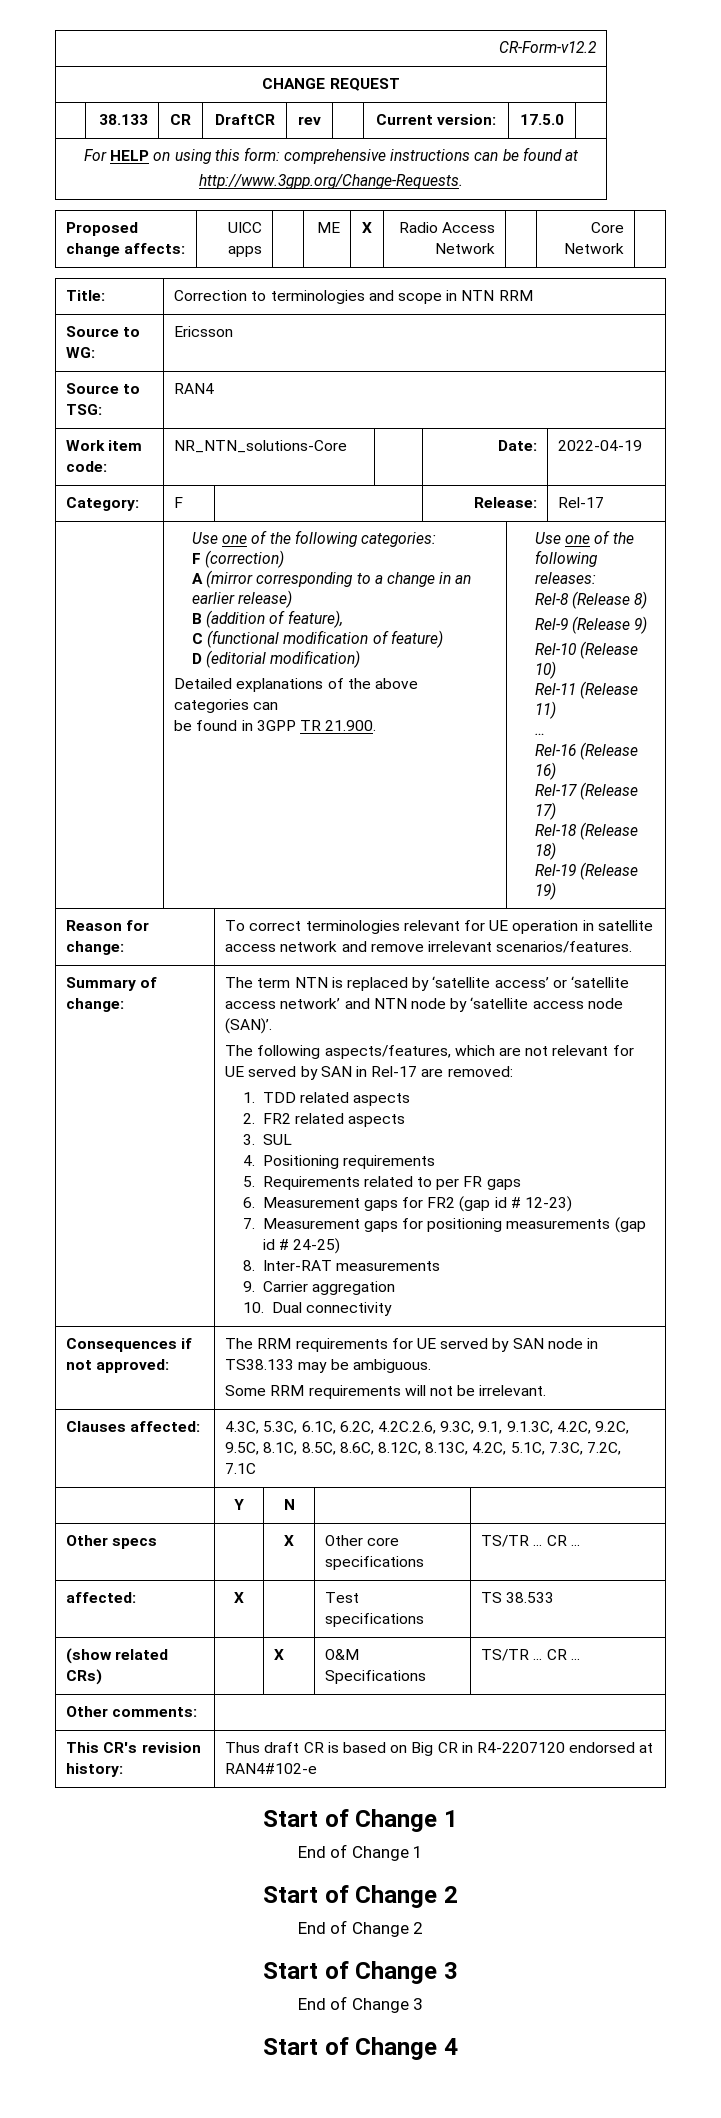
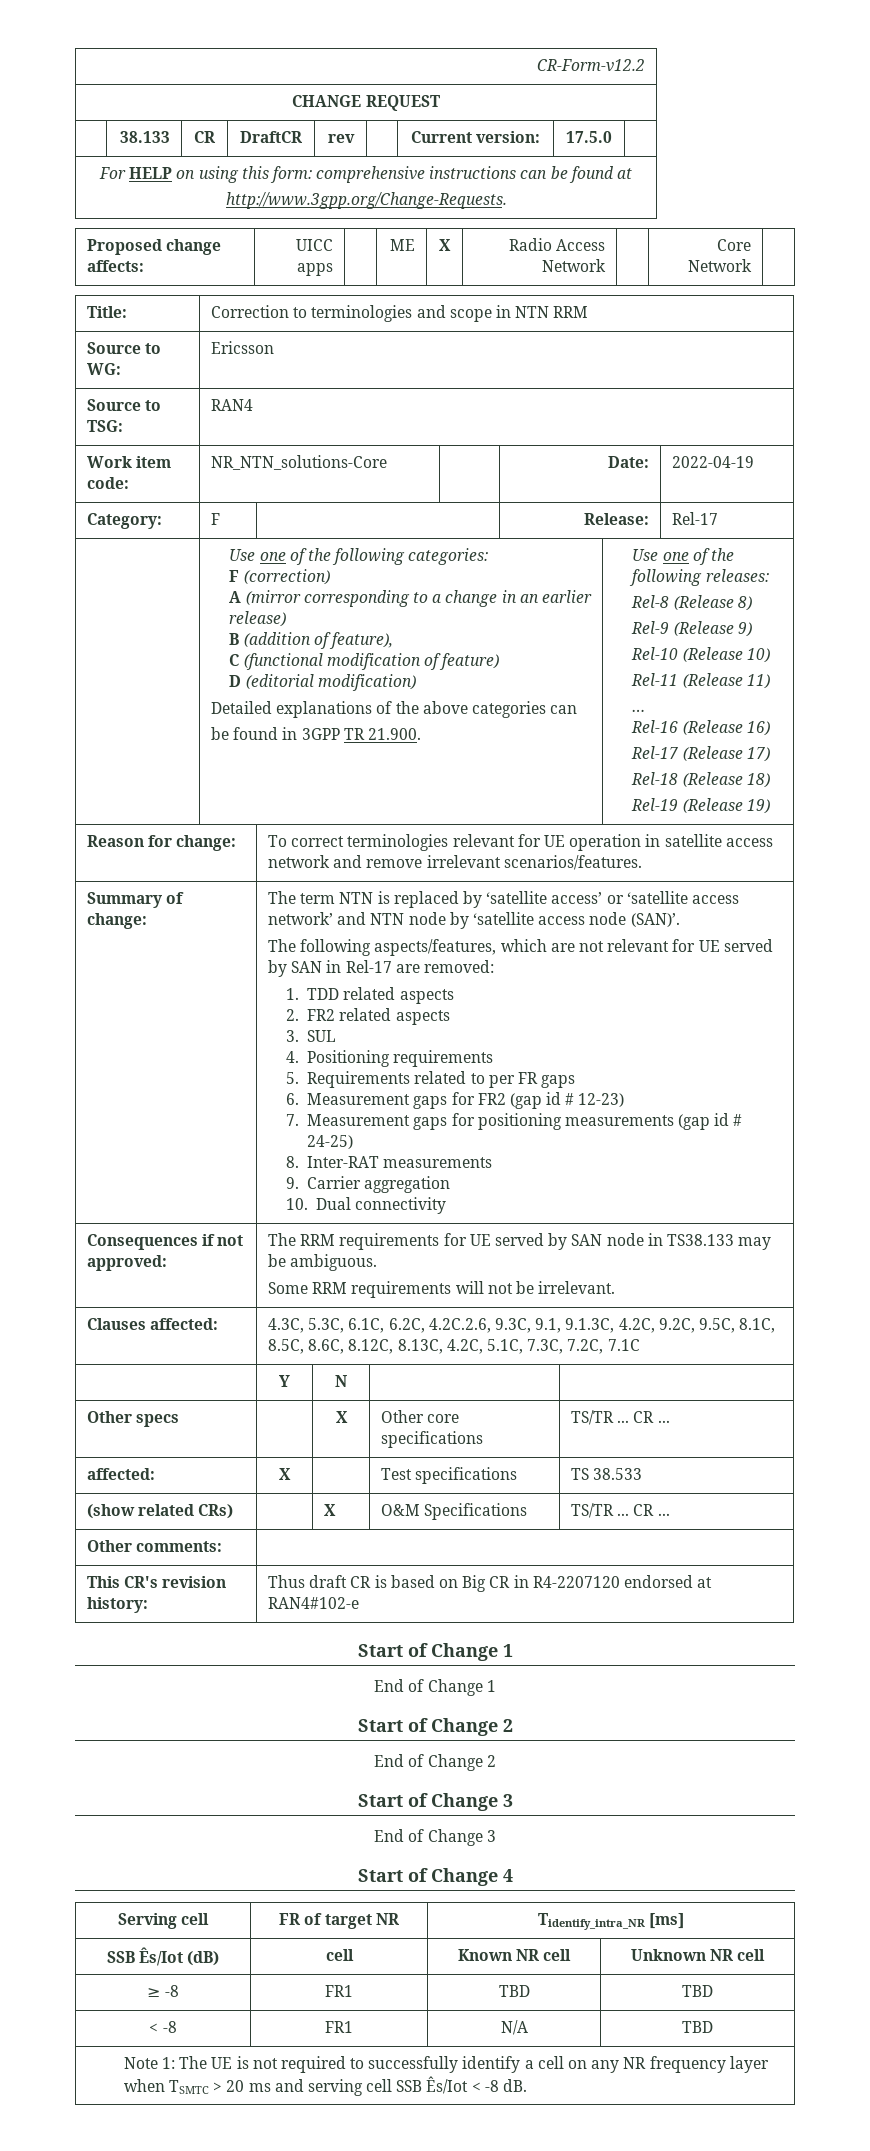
(458, 2046) none -> [117,1913,210,1929] [279,1913,400,1929] [537,1913,685,1930] [106,1947,220,1966] [325,1949,354,1961] [457,1949,572,1961] [630,1949,766,1961] [147,1985,179,1997] [325,1985,353,1997] [498,1985,530,1997] [682,1985,713,1997] [149,2021,177,2033] [325,2021,353,2033] [500,2020,528,2035] [682,2021,713,2033] [123,2056,769,2073] [123,2076,528,2096] // Serving cell | FR of target NR | Tidentify_intra_NR [ms] // SSB Ês/Iot (dB) | cell | Known NR cell | Unknown NR cell // ≥ -8 | FR1 | TBD | TBD // < -8 | FR1 | N/A | TBD // Note 1: The UE is not required to successfully identify a cell on any NR frequency layer when TSMTC > 20 ms and serving cell SSB Ês/Iot < -8 dB.

